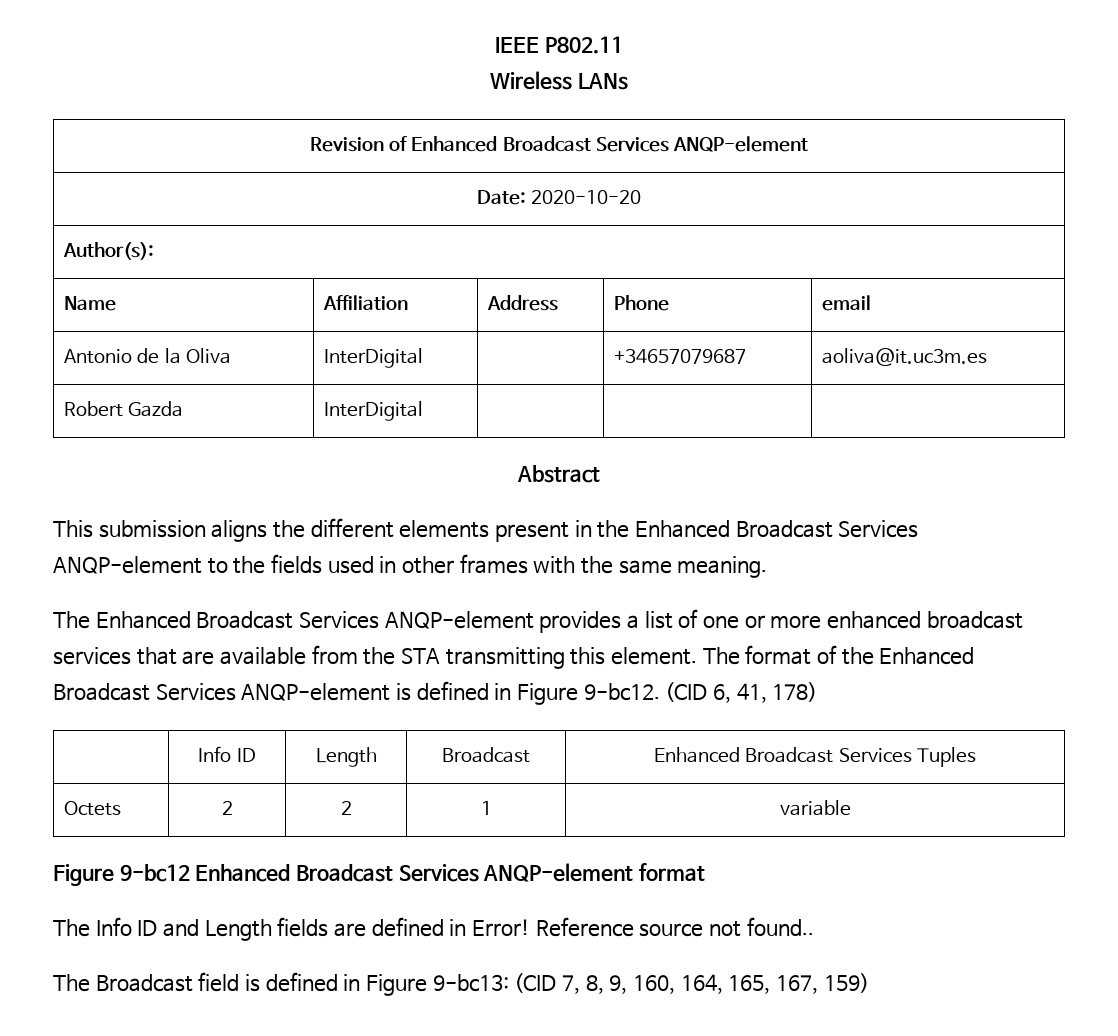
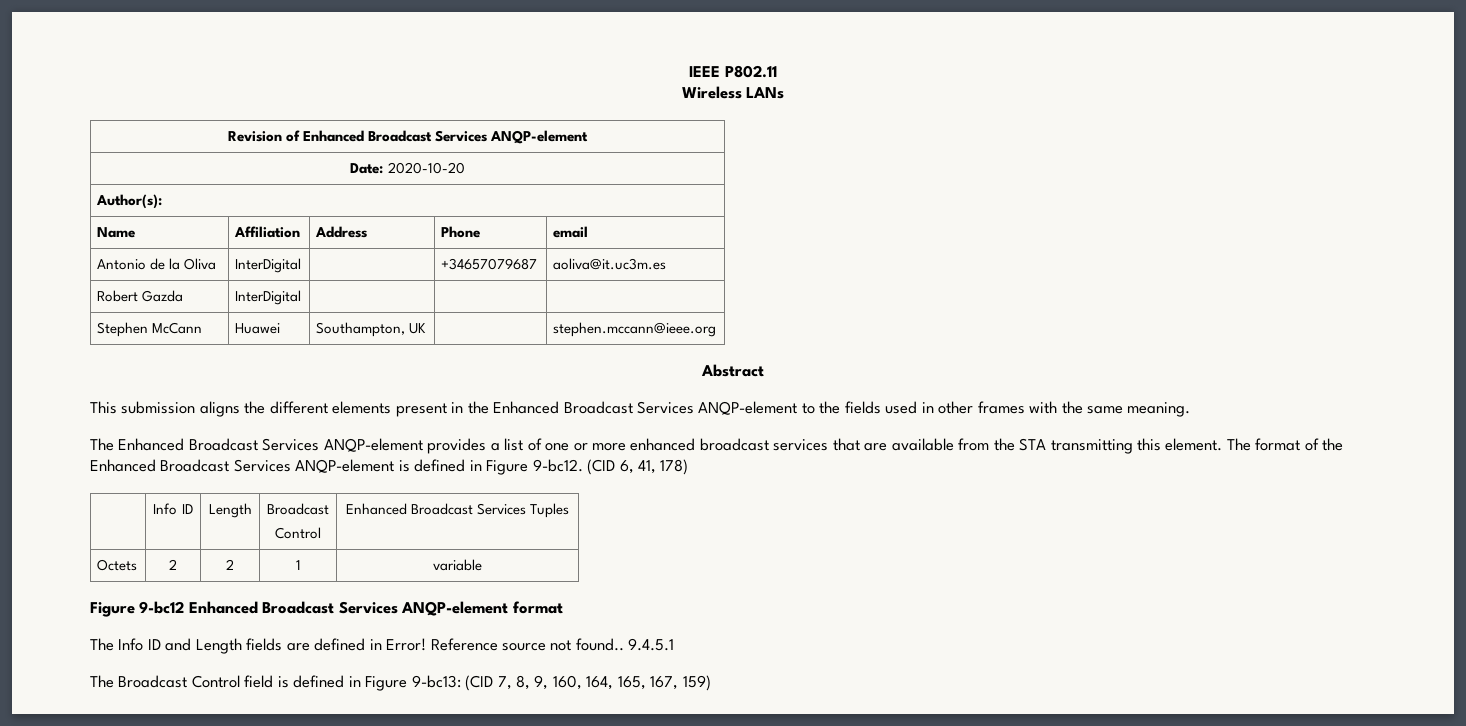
(424, 411) none -> [97,322,203,337] [235,323,281,334] [316,322,427,337] [553,322,717,337] // Stephen McCann | Huawei | Southampton, UK | | stephen.mccann@ieee.org
(531, 755) none -> [275,527,321,539] // Control
(814, 926) none -> [628,638,675,651] 9.4.5.1
(193, 983) none -> [191,675,240,688] Control

